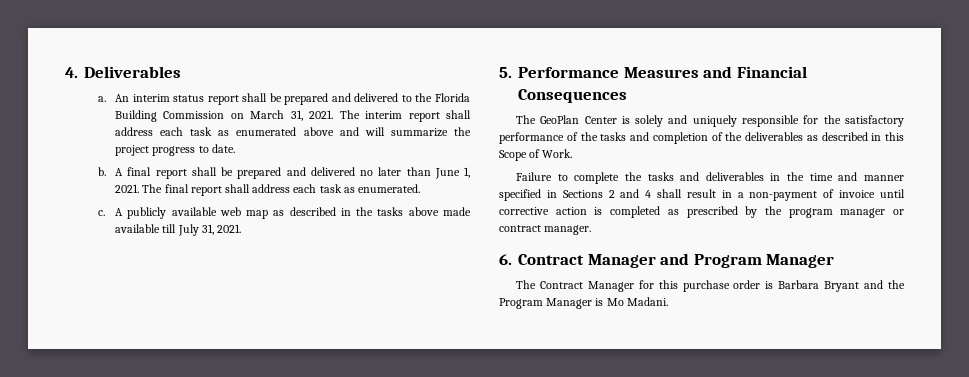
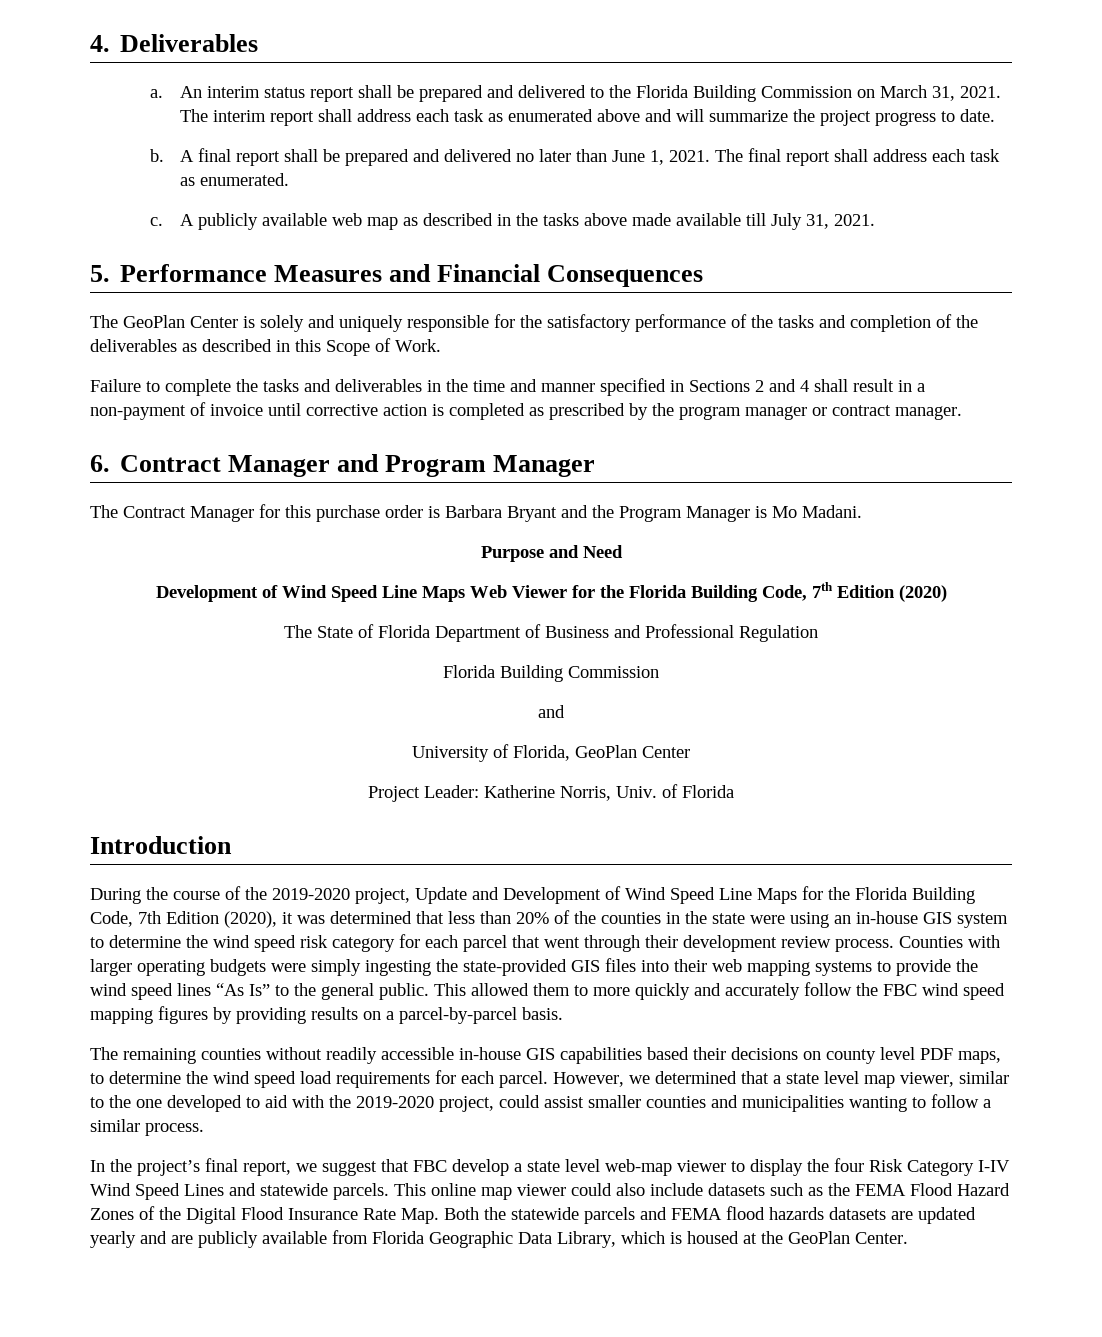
(668, 301) none -> [480,545,623,562] [155,582,947,602] [284,624,818,642] [443,665,659,682] [538,705,565,718] [412,744,690,762] [368,784,734,802] [90,836,232,854] [90,886,975,904] [90,910,1008,928] [90,934,1000,952] [90,958,978,976] [90,982,1005,1000] [90,1006,563,1024] [90,1047,1001,1064] [90,1070,1009,1088] [90,1094,991,1112] [90,1119,204,1136] [90,1158,1010,1176] [90,1183,1010,1200] [90,1206,976,1224] [90,1230,908,1248] // Purpose and Need // Development of Wind Speed Line Maps Web Viewer for the Florida Building Code, 7th Edition (2020) // The State of Florida Department of Business and Professional Regulation // Florida Building Commission // and // University of Florida, GeoPlan Center // Project Leader: Katherine Norris, Univ. of Florida // Introduction // During the course of the 2019-2020 project, Update and Development of Wind Speed Line Maps for the Florida Building Code, 7th Edition (2020), it was determined that less than 20% of the counties in the state were using an in-house GIS system to determine the wind speed risk category for each parcel that went through their development review process. Counties with larger operating budgets were simply ingesting the state-provided GIS files into their web mapping systems to provide the wind speed lines “As Is” to the general public. This allowed them to more quickly and accurately follow the FBC wind speed mapping figures by providing results on a parcel-by-parcel basis. // The remaining counties without readily accessible in-house GIS capabilities based their decisions on county level PDF maps, to determine the wind speed load requirements for each parcel. However, we determined that a state level map viewer, similar to the one developed to aid with the 2019-2020 project, could assist smaller counties and municipalities wanting to follow a similar process. // In the project’s final report, we suggest that FBC develop a state level web-map viewer to display the four Risk Category I-IV Wind Speed Lines and statewide parcels. This online map viewer could also include datasets such as the FEMA Flood Hazard Zones of the Digital Flood Insurance Rate Map. Both the statewide parcels and FEMA flood hazards datasets are updated yearly and are publicly available from Florida Geographic Data Library, which is housed at the GeoPlan Center.

